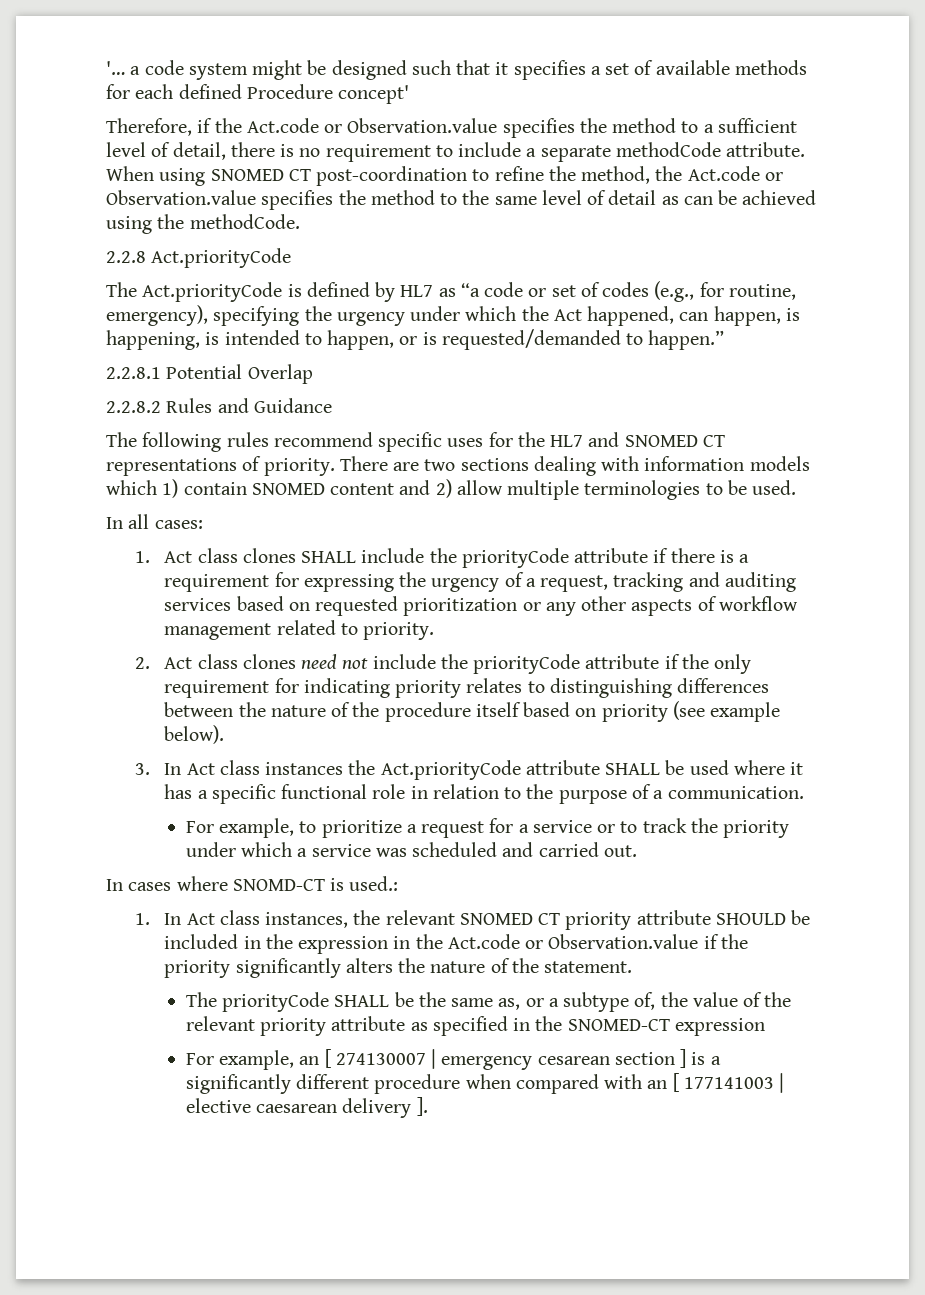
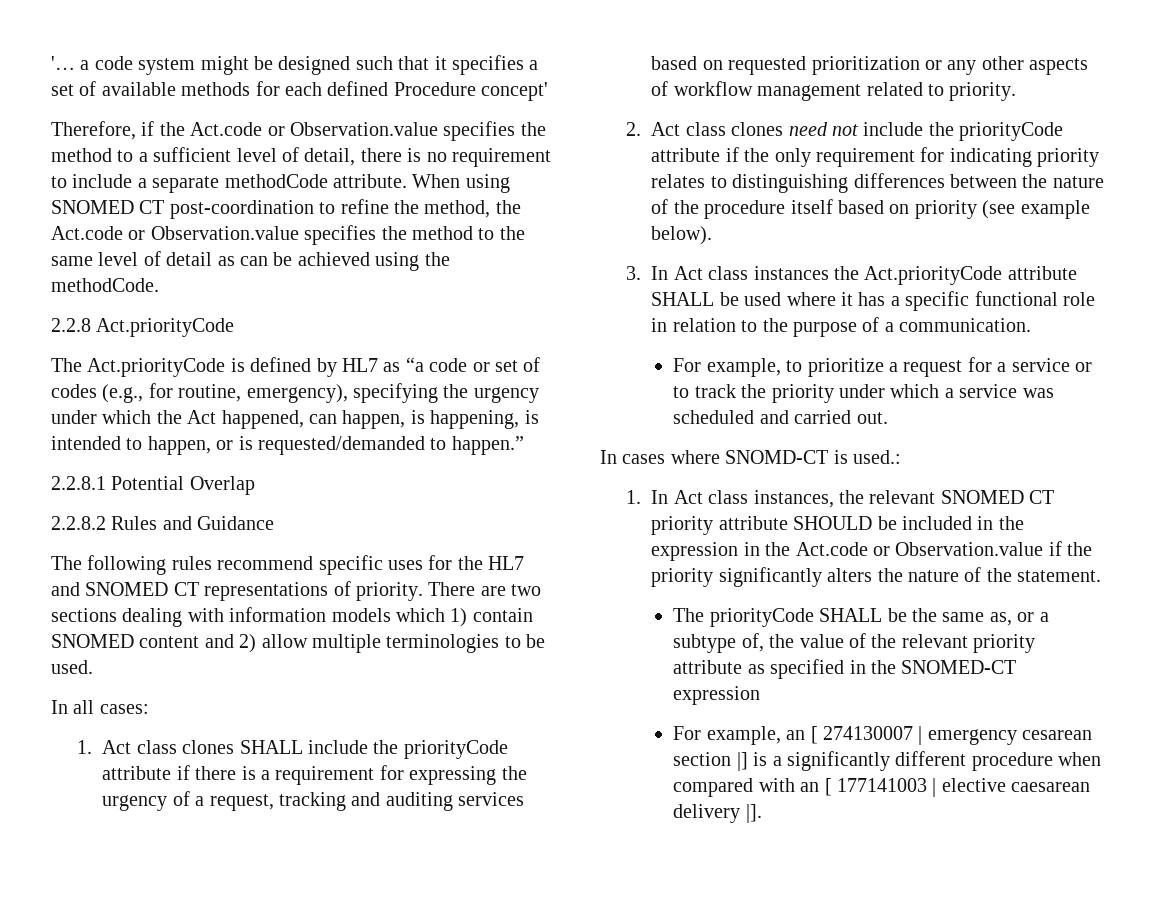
[680,1049,687,1068] ] -> [736,752,748,771] |]
[416,1097,428,1116] ]. -> [745,804,762,823] |].

